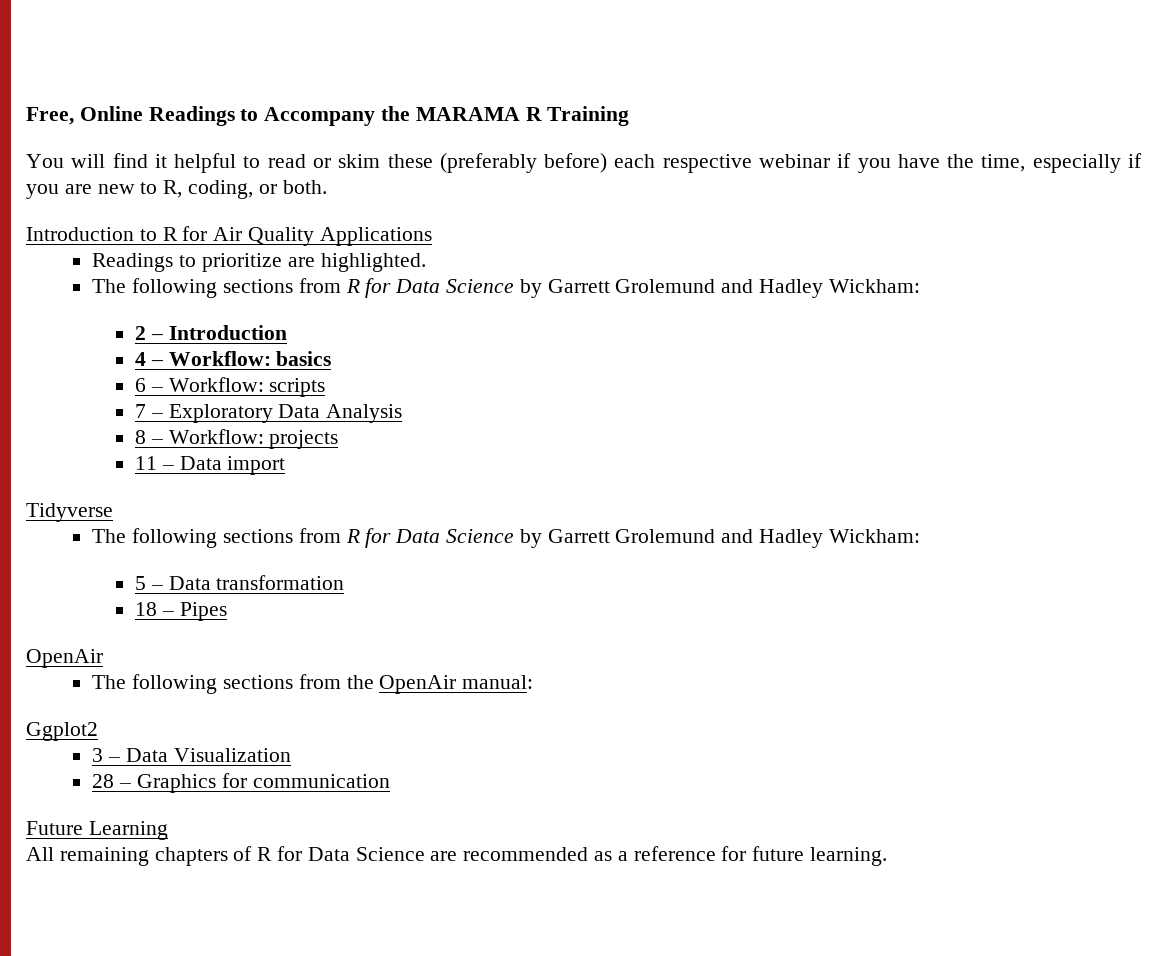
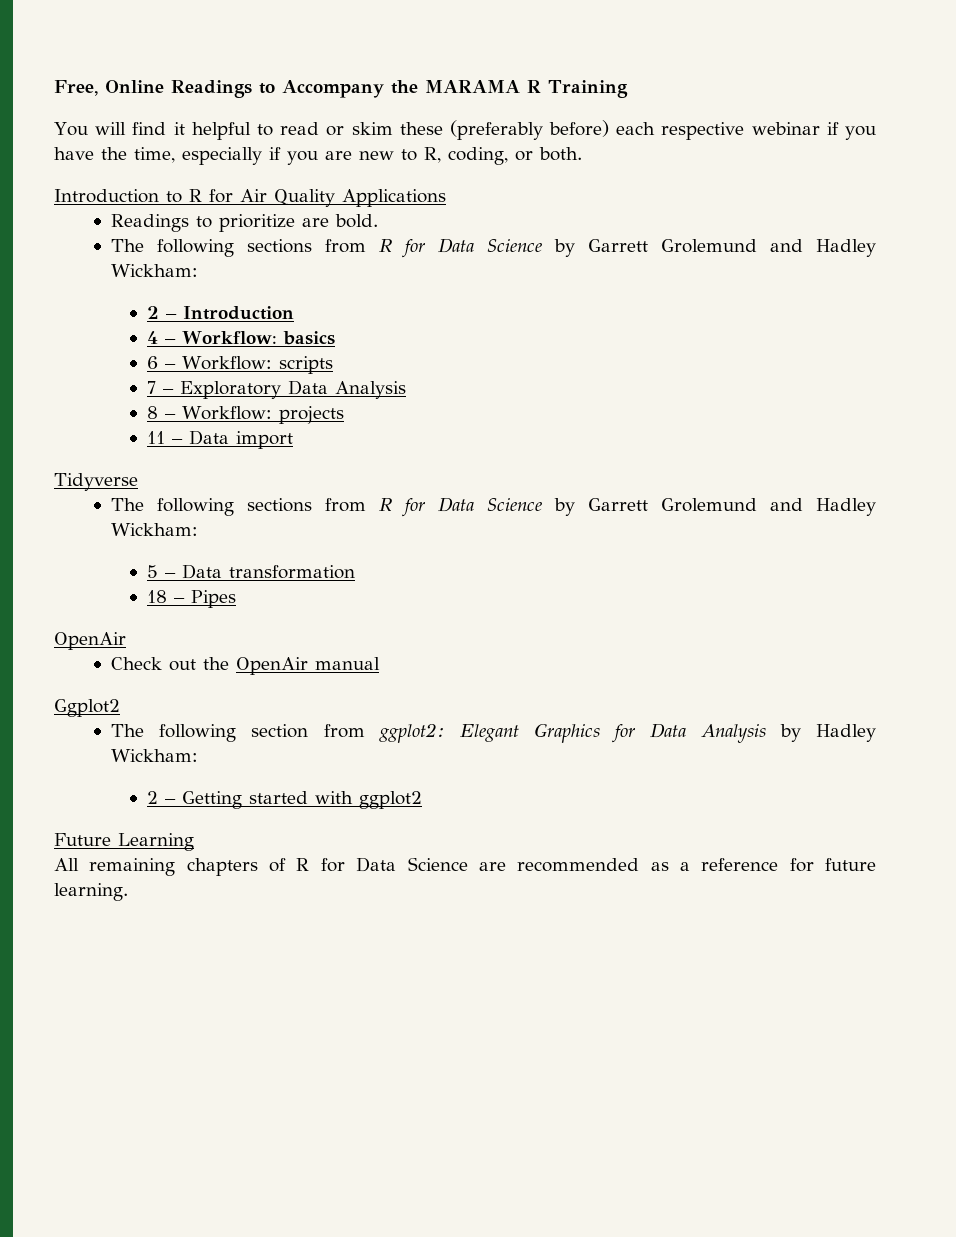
[320,253,426,272] highlighted. -> [335,214,379,228] bold.
[92,674,341,694] The following sections from -> [111,657,197,671] Check out
[462,675,534,689] manual: -> [315,657,381,670] manual
[92,748,291,762] [92,773,390,793] 3 – Data Visualization // 28 – Graphics for communication -> [111,723,877,743] [111,749,199,762] [147,791,423,809] The following section from ggplot2: Elegant Graphics for Data Analysis by Hadley Wickham: // 2 – Getting started with ggplot2

